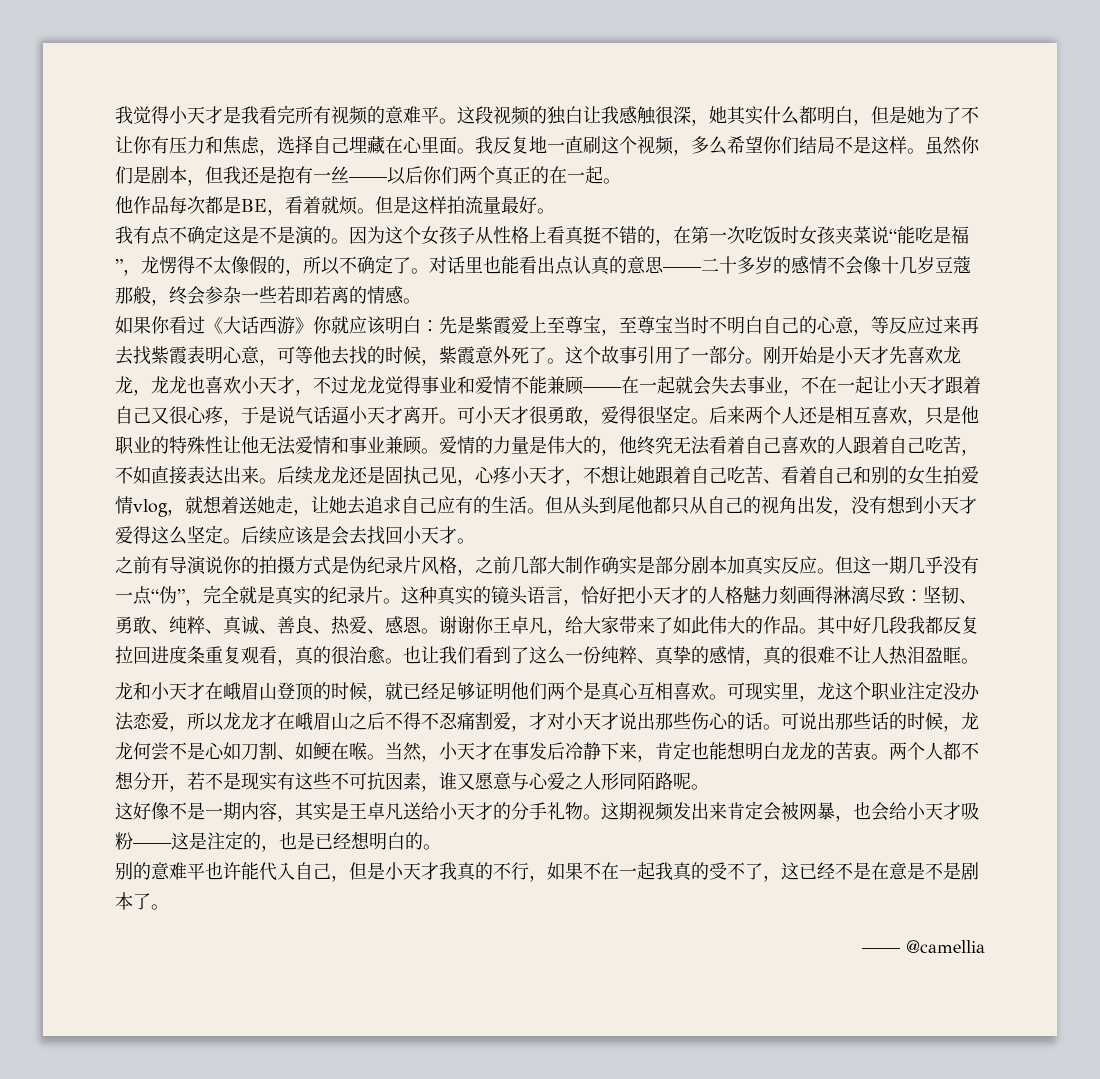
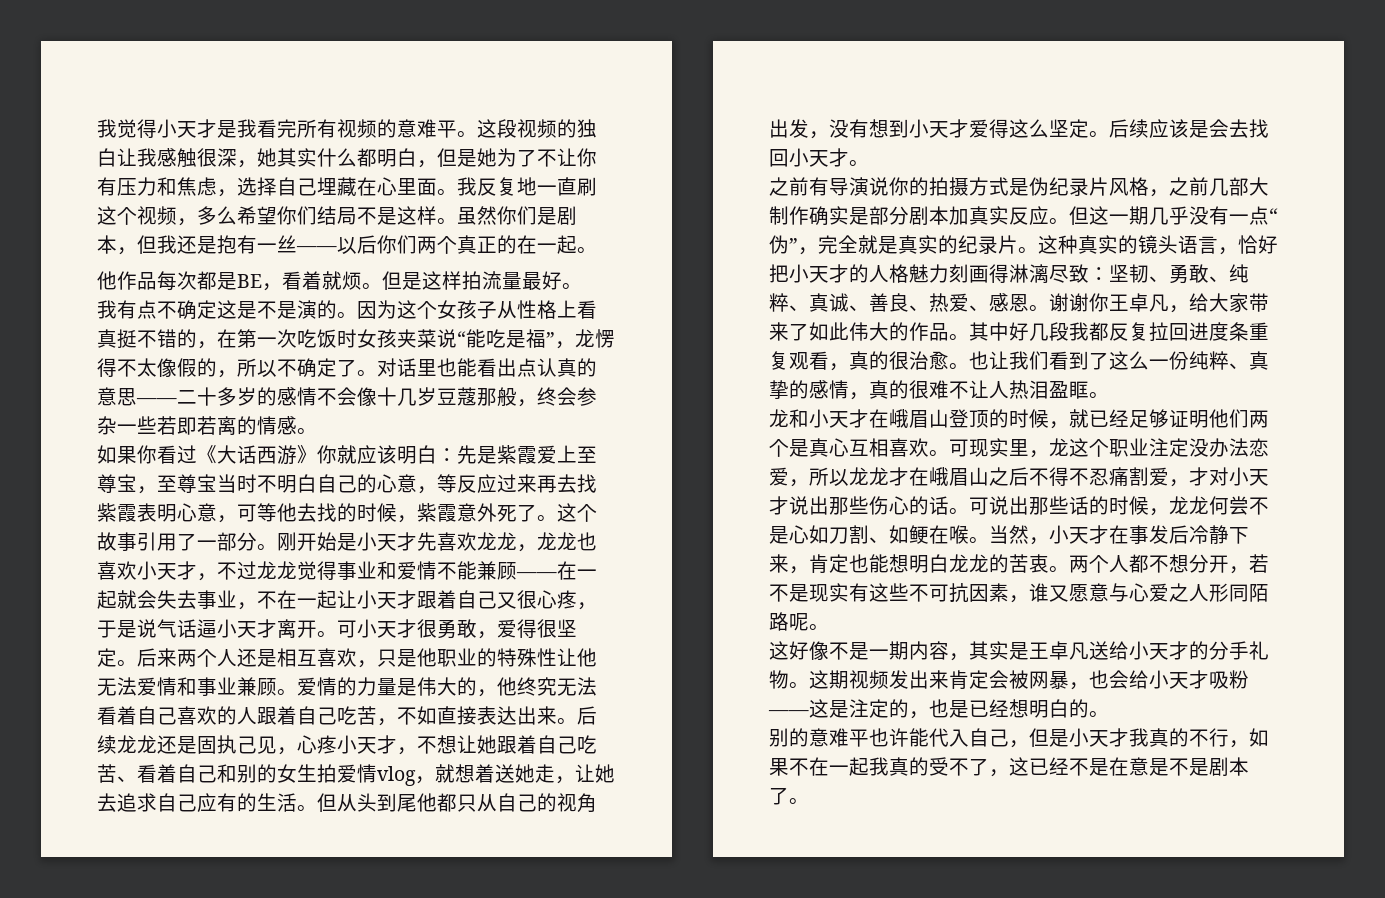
[862,940,985,953] // —— @camellia -> (809, 801) none

